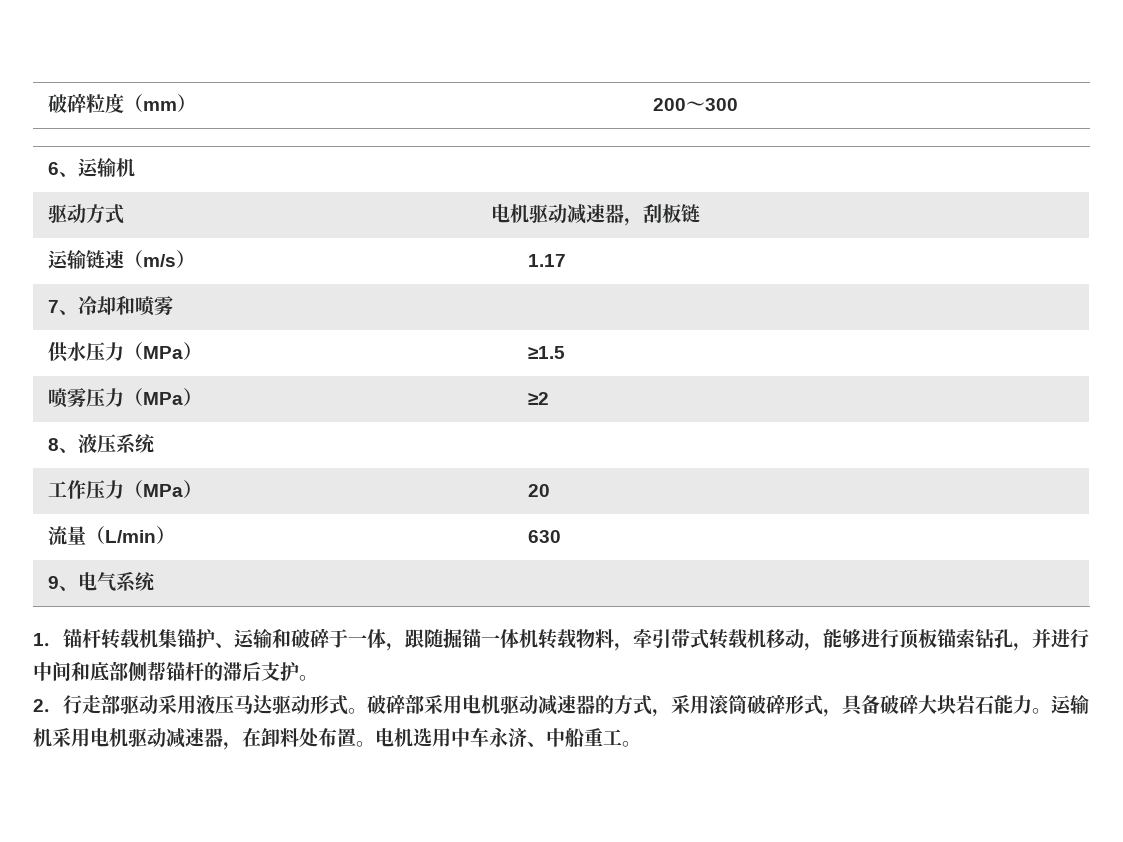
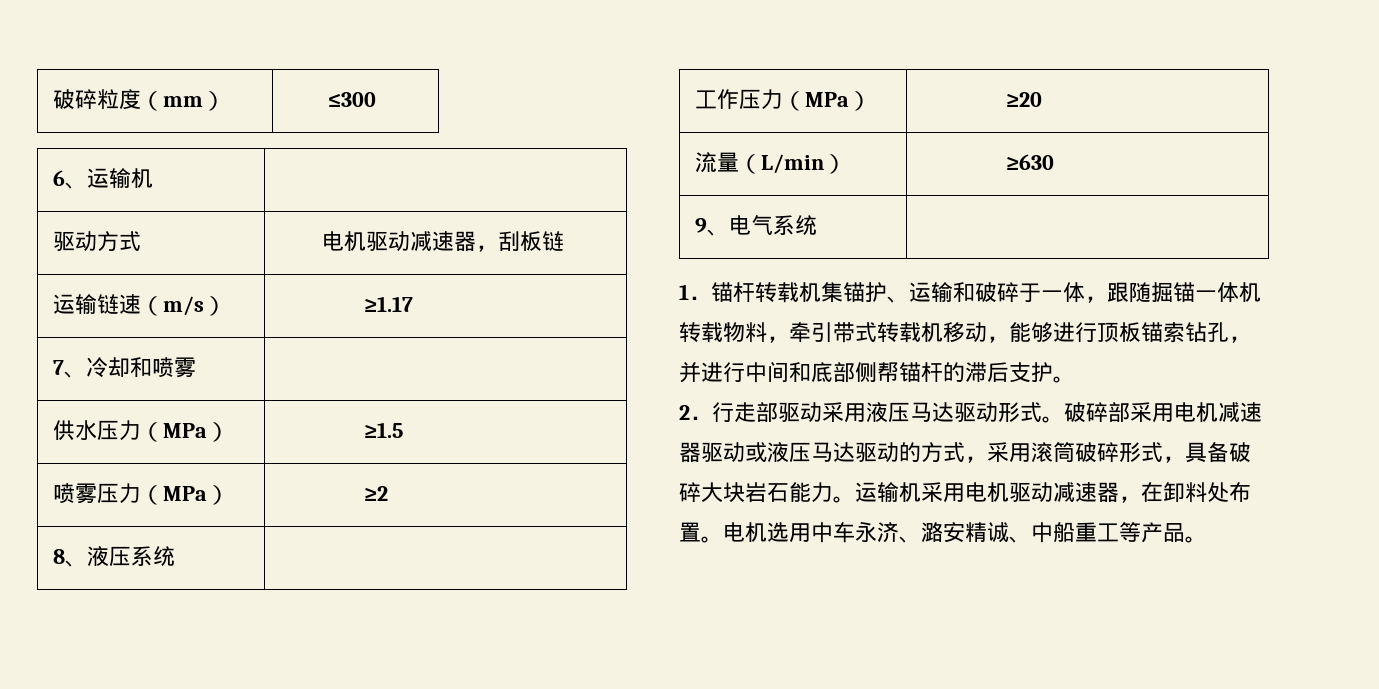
[652,98,738,111] 200～300 -> [328,92,377,107] ≤300
[527,254,566,267] 1.17 -> [364,296,414,312] ≥1.17
[527,484,550,497] 20 -> [1006,92,1043,107] ≥20
[527,530,561,543] 630 -> [1006,154,1055,170] ≥630
[500,695,595,715] 驱动减速器 -> [1218,402,1262,422] [679,442,899,463] 减速器驱动或液压马达驱动
(546, 744) none -> [921,522,1031,543] 潞安精诚、
(622, 737) none -> [1119,522,1185,543] 等产品

